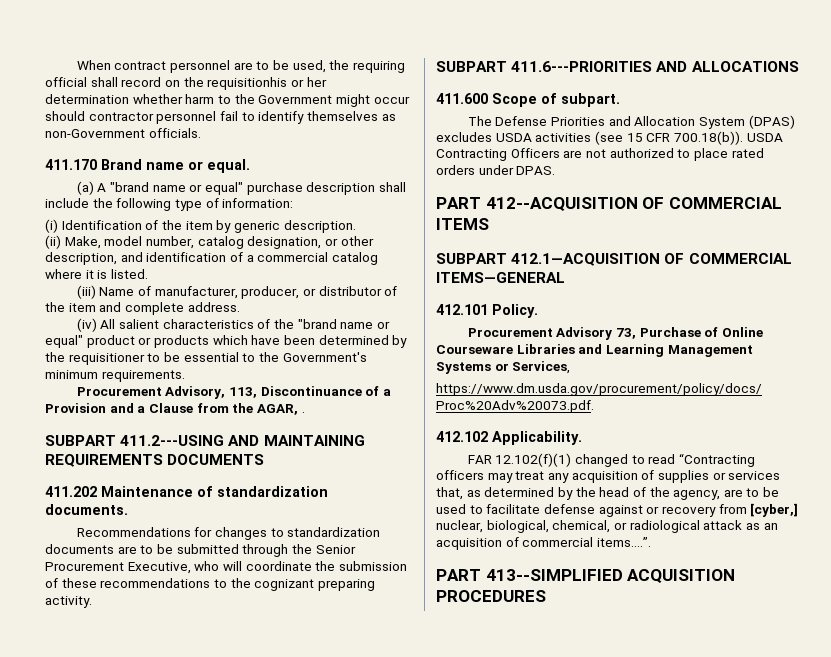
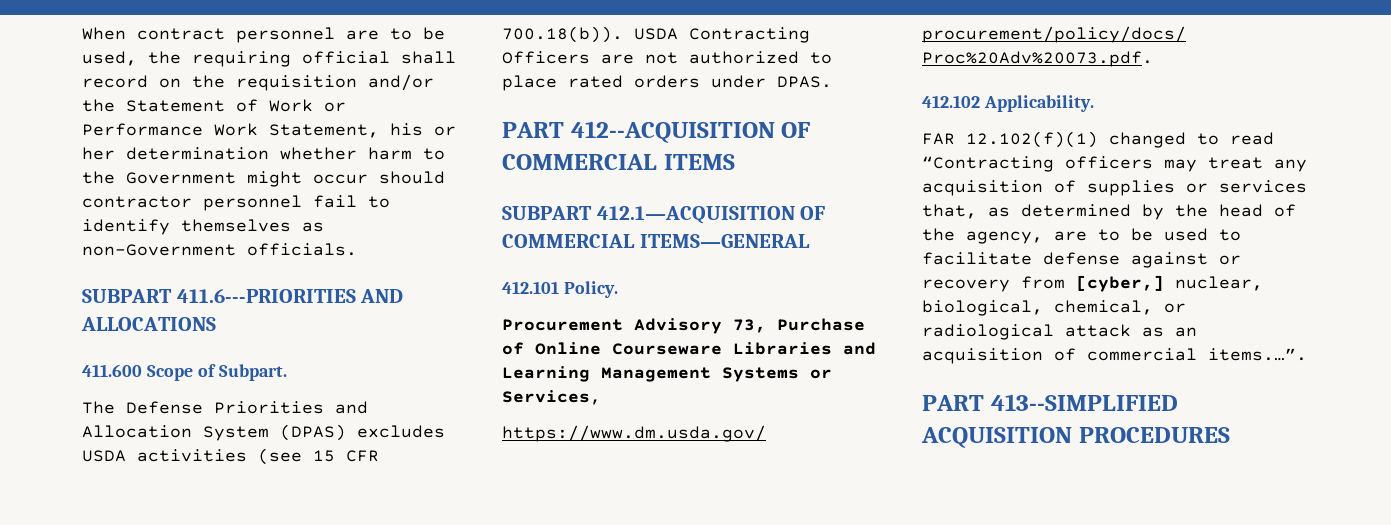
[207,77,288,90] requisitionhis -> [236,74,434,91] [82,99,346,112] [82,123,423,138] requisition and/or the Statement of Work or Performance Work Statement, his
[45,159,250,173] [76,181,406,195] [45,198,294,211] [45,219,356,233] [45,235,374,249] [45,252,378,265] [45,269,148,279] [76,285,398,299] [45,302,240,315] [76,318,390,332] [45,335,408,348] [45,352,367,365] [45,370,185,382] [76,386,391,399] [45,403,305,415] [45,435,365,446] [45,454,265,467] [45,486,328,497] [45,504,128,515] [76,527,381,540] [45,544,356,557] [45,561,407,574] [45,578,375,591] [45,596,92,608] // 411.170 Brand name or equal. // (a) A "brand name or equal" purchase description shall include the following type of information: // (i) Identification of the item by generic description. // (ii) Make, model number, catalog designation, or other description, and identification of a commercial catalog where it is listed. // (iii) Name of manufacturer, producer, or distributor of the item and complete address. // (iv) All salient characteristics of the "brand name or equal" product or products which have been determined by the requisitioner to be essential to the Government's minimum requirements. // Procurement Advisory, 113, Discontinuance of a Provision and a Clause from the AGAR, . // SUBPART 411.2---USING AND MAINTAINING REQUIREMENTS DOCUMENTS // 411.202 Maintenance of standardization documents. // Recommendations for changes to standardization documents are to be submitted through the Senior Procurement Executive, who will coordinate the submission of these recommendations to the cognizant preparing activity. -> (357, 249) none
[561,93,620,107] subpart. -> [218,364,287,381] Subpart.

